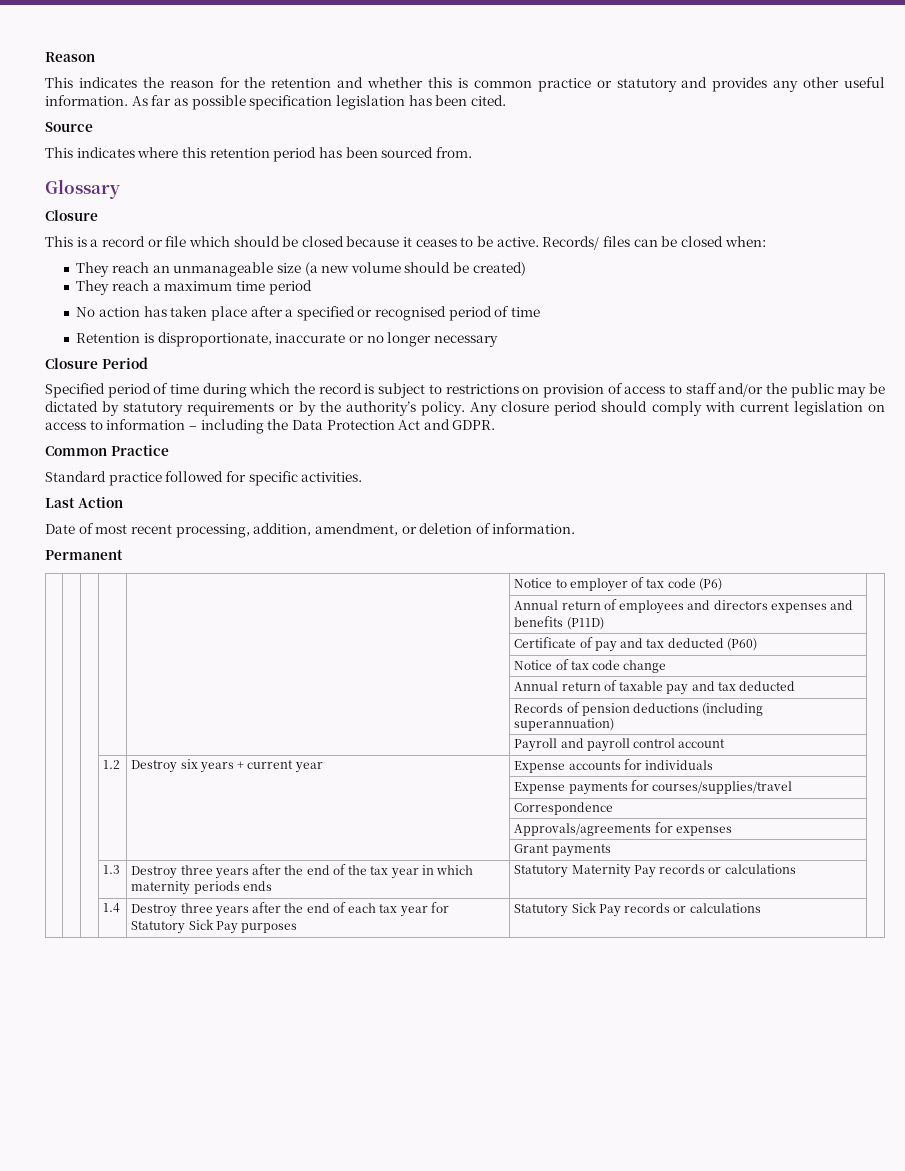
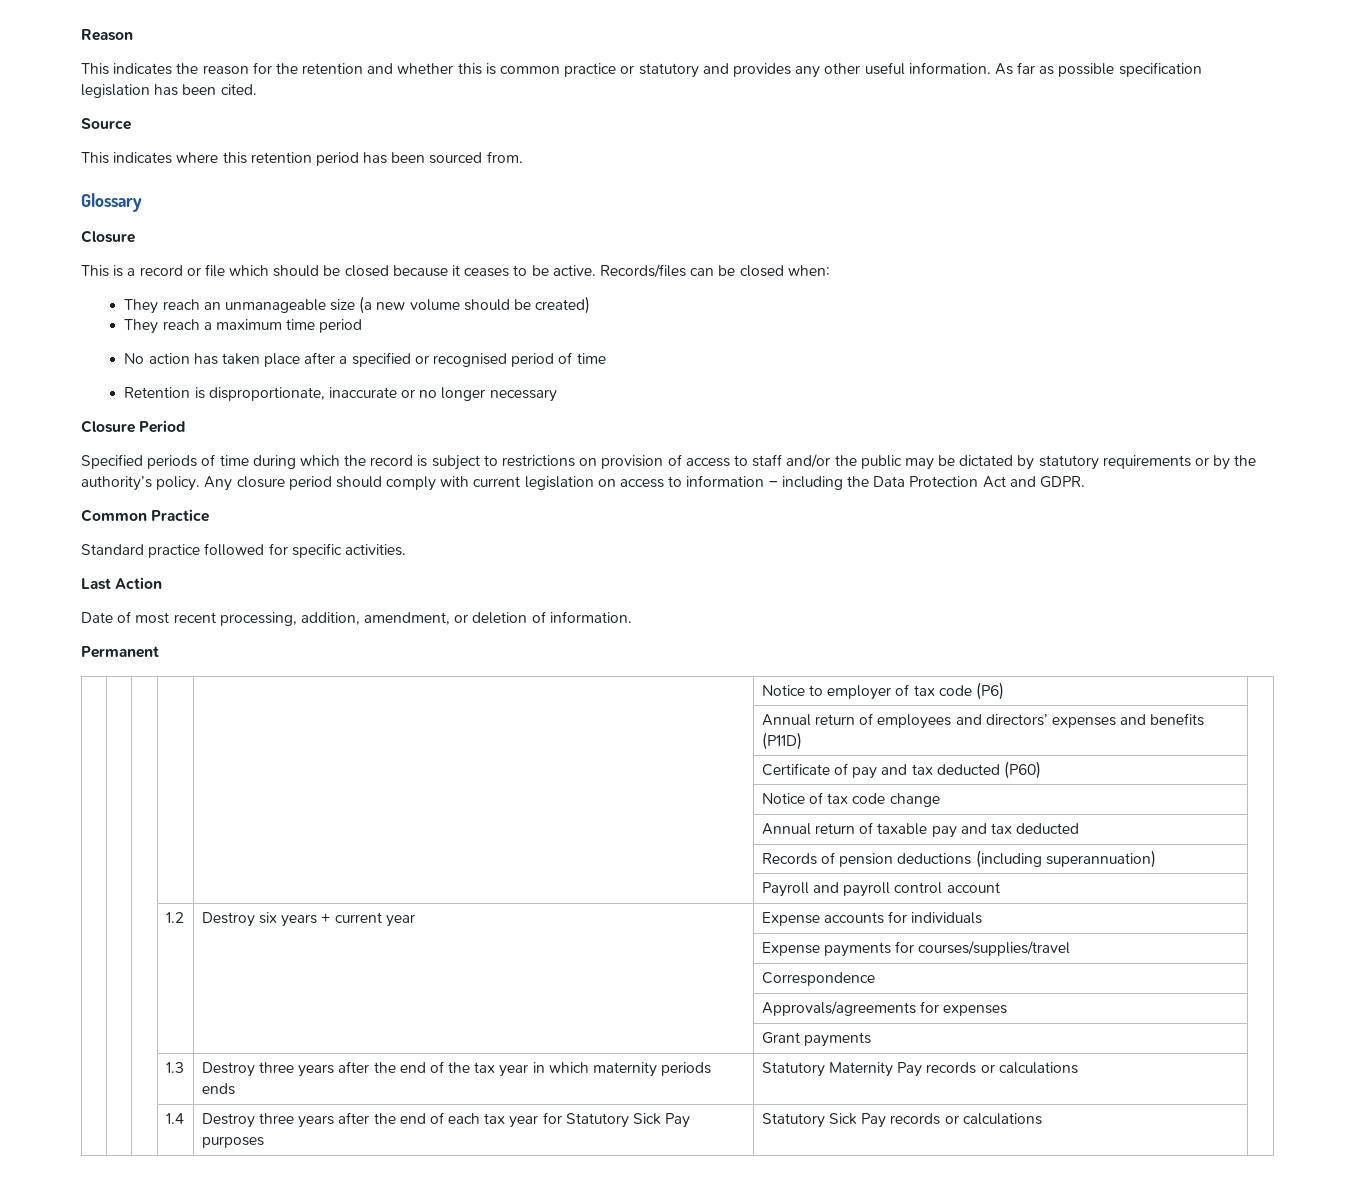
[542,236,630,250] Records/ files -> [599,264,686,278] Records/files
[107,383,151,398] period -> [147,455,198,469] periods
[713,600,768,610] directors -> [985,714,1048,726] directors’

